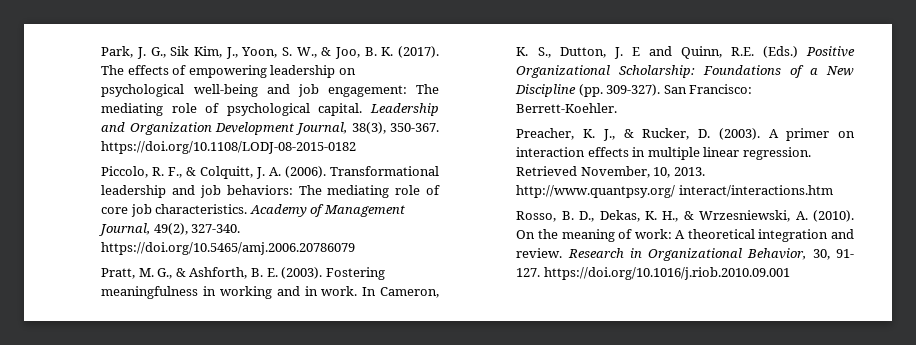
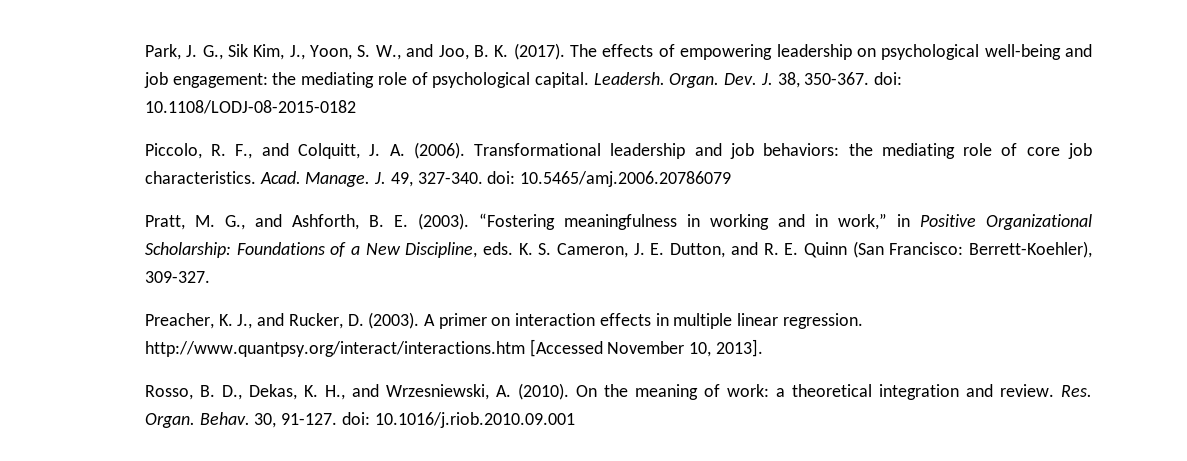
[321,47,332,56] & -> [406,44,434,57] and
[416,84,439,94] The -> [272,72,297,85] the
[370,103,440,116] [101,122,439,135] [101,141,357,154] Leadership and Organization Development Journal, 38(3), 350-367. https://doi.org/10.1108/LODJ-08-2015-0182 -> [593,72,903,88] [144,100,356,114] Leadersh. Organ. Dev. J. 38, 350-367. doi: 10.1108/LODJ-08-2015-0182
[186,167,197,176] & -> [261,143,289,156] and
[298,185,322,195] The -> [848,143,873,156] the
[249,204,405,217] [98,223,241,236] [101,242,356,255] Academy of Management Journal, 49(2), 327-340. https://doi.org/10.5465/amj.2006.20786079 -> [259,171,731,187] Acad. Manage. J. 49, 327-340. doi: 10.5465/amj.2006.20786079
[175,268,186,277] & -> [254,214,282,227] and
[325,267,385,280] Fostering -> [478,213,555,230] “Fostering
[321,286,439,298] [516,46,798,59] work. In Cameron, K. S., Dutton, J. E and Quinn, R.E. (Eds.) -> [837,213,910,230] work,” in
[515,84,753,97] [516,103,618,113] Discipline (pp. 309-327). San Francisco: Berrett-Koehler. -> [405,241,1093,258] [144,271,210,283] Discipline, eds. K. S. Cameron, J. E. Dutton, and R. E. Quinn (San Francisco: Berrett-Koehler), 309-327.
[623,129,634,138] & -> [257,313,285,326] and
[516,166,705,178] [516,185,833,198] Retrieved November, 10, 2013. http://www.quantpsy.org/ interact/interactions.htm -> [144,339,763,357] http://www.quantpsy.org/interact/interactions.htm [Accessed November 10, 2013].
[683,211,694,220] & -> [351,384,379,397] and
[675,230,686,239] A -> [775,388,785,397] a
[567,248,854,261] [516,267,790,280] Research in Organizational Behavior, 30, 91- 127. https://doi.org/10.1016/j.riob.2010.09.001 -> [1061,385,1093,397] [144,412,575,428] Res. Organ. Behav. 30, 91-127. doi: 10.1016/j.riob.2010.09.001

